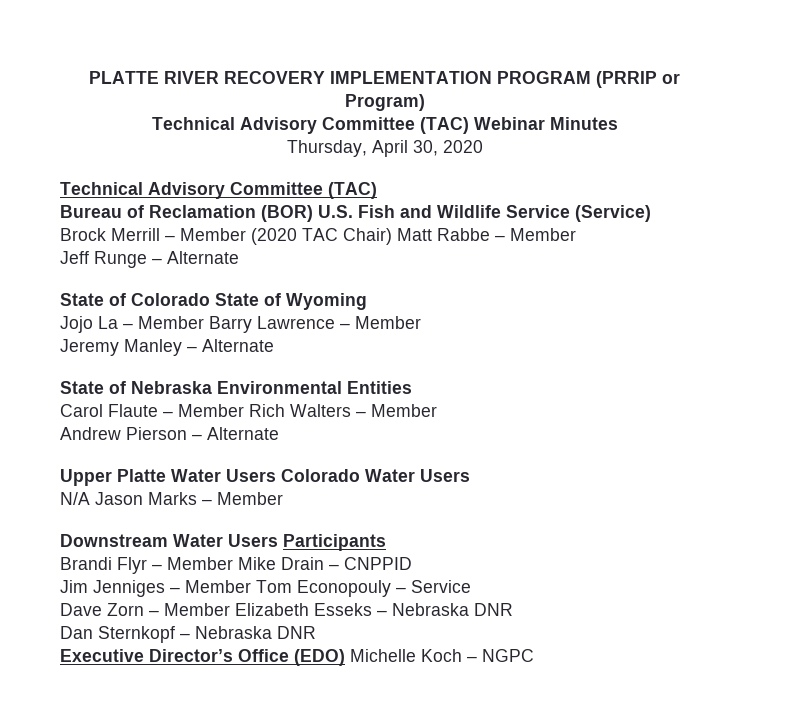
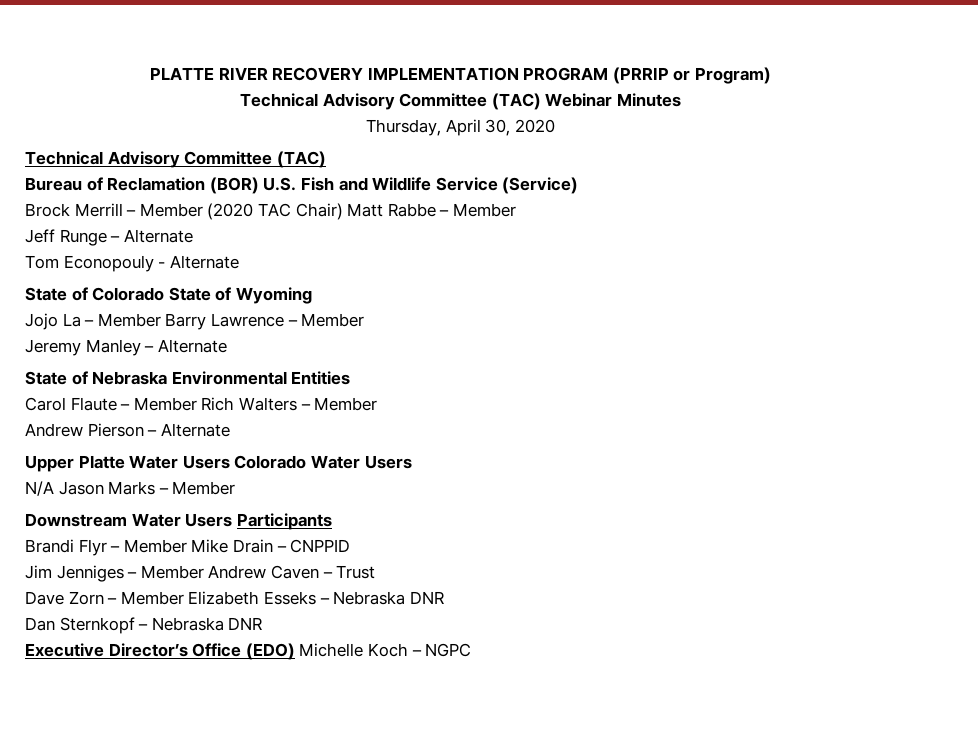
(239, 257) none -> [25,255,239,272] // Tom Econopouly - Alternate
[256,580,471,597] Tom Econopouly – Service -> [208,565,376,579] Andrew Caven – Trust

